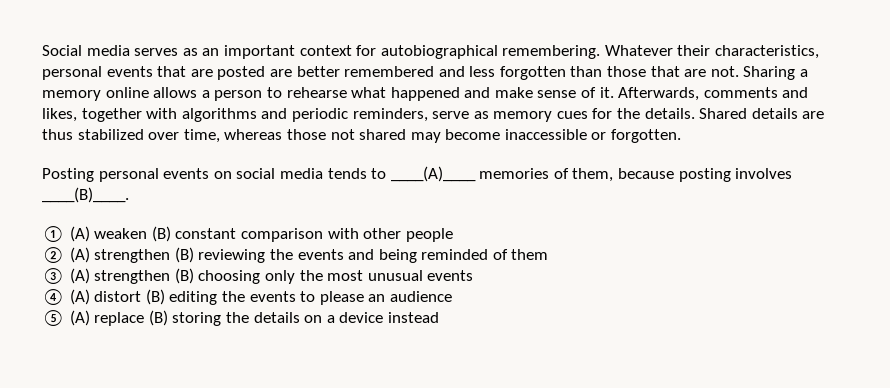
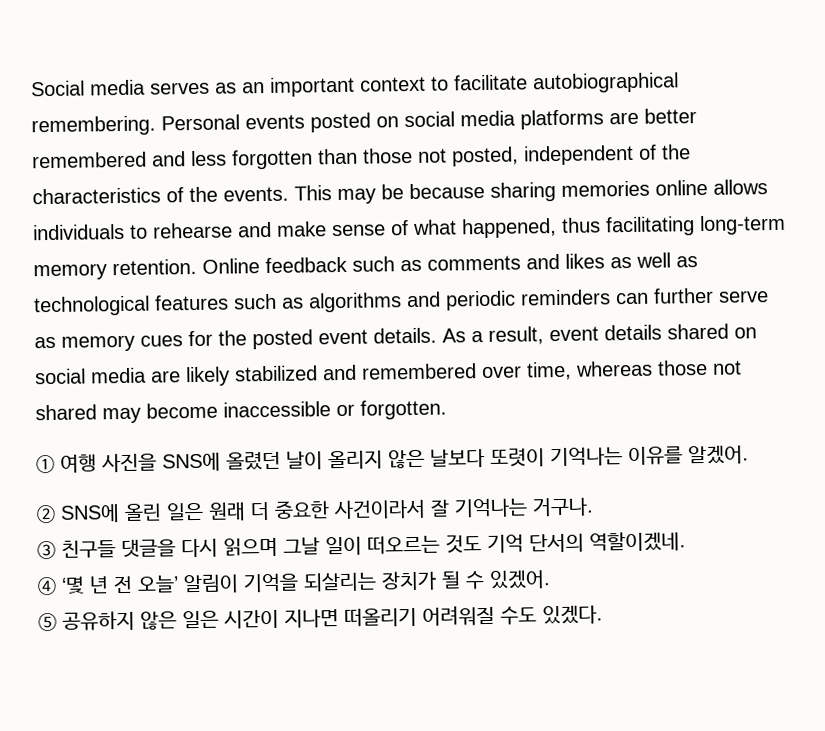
[356,45,820,59] [42,66,266,80] for autobiographical remembering. Whatever their characteristics, personal events that are posted -> [431,72,679,94] [31,109,604,137] to facilitate autobiographical remembering. Personal events posted on social media platforms
[650,66,809,80] [42,87,809,101] [42,108,428,122] that are not. Sharing a memory online allows a person to rehearse what happened and make sense of it. Afterwards, comments and likes, together with algorithms and periodic reminders, -> [418,144,691,167] [32,179,768,205] [33,214,786,241] [33,252,698,281] [34,287,714,317] not posted, independent of the characteristics of the events. This may be because sharing memories online allows individuals to rehearse and make sense of what happened, thus facilitating long-term memory retention. Online feedback such as comments and likes as well as technological features such as algorithms and periodic reminders can further
[644,108,825,119] [42,129,144,140] details. Shared details are thus stabilized -> [252,323,757,350] [35,363,477,387] posted event details. As a result, event details shared on social media are likely stabilized and remembered
[42,166,793,182] [42,187,129,203] [42,226,453,242] [42,247,549,263] [42,268,474,284] [42,289,452,305] [42,310,439,326] Posting personal events on social media tends to ____(A)____ memories of them, because posting involves ____(B)____. // ① (A) weaken (B) constant comparison with other people // ② (A) strengthen (B) reviewing the events and being reminded of them // ③ (A) strengthen (B) choosing only the most unusual events // ④ (A) distort (B) editing the events to please an audience // ⑤ (A) replace (B) storing the details on a device instead -> [36,445,749,474] [36,497,594,524] [37,531,686,560] [37,570,551,596] [38,604,603,632] ① 여행 사진을 SNS에 올렸던 날이 올리지 않은 날보다 또렷이 기억나는 이유를 알겠어. // ② SNS에 올린 일은 원래 더 중요한 사건이라서 잘 기억나는 거구나. // ③ 친구들 댓글을 다시 읽으며 그날 일이 떠오르는 것도 기억 단서의 역할이겠네. // ④ ‘몇 년 전 오늘’ 알림이 기억을 되살리는 장치가 될 수 있겠어. // ⑤ 공유하지 않은 일은 시간이 지나면 떠올리기 어려워질 수도 있겠다.

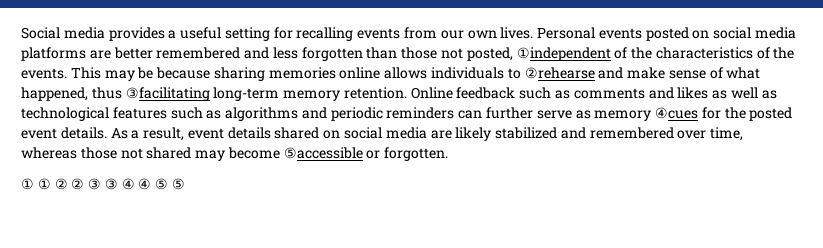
[150,72,679,97] [31,115,156,137] serves as an important context to facilitate autobiographical remembering. -> [108,27,534,41] provides a useful setting for recalling events from our own lives.
[523,144,634,166] independent -> [516,47,611,61] ①independent
[153,222,233,239] rehearse -> [524,67,595,79] ②rehearse
[605,216,695,237] facilitating -> [125,87,210,101] ③facilitating
[140,335,183,347] cues -> [655,107,699,119] ④cues
[223,401,331,418] inaccessible -> [283,147,363,159] ⑤accessible
[60,445,749,473] [36,497,594,524] [37,531,686,560] [37,570,551,596] [38,604,603,632] 여행 사진을 SNS에 올렸던 날이 올리지 않은 날보다 또렷이 기억나는 이유를 알겠어. // ② SNS에 올린 일은 원래 더 중요한 사건이라서 잘 기억나는 거구나. // ③ 친구들 댓글을 다시 읽으며 그날 일이 떠오르는 것도 기억 단서의 역할이겠네. // ④ ‘몇 년 전 오늘’ 알림이 기억을 되살리는 장치가 될 수 있겠어. // ⑤ 공유하지 않은 일은 시간이 지나면 떠올리기 어려워질 수도 있겠다. -> [37,178,186,190] ① ② ② ③ ③ ④ ④ ⑤ ⑤

